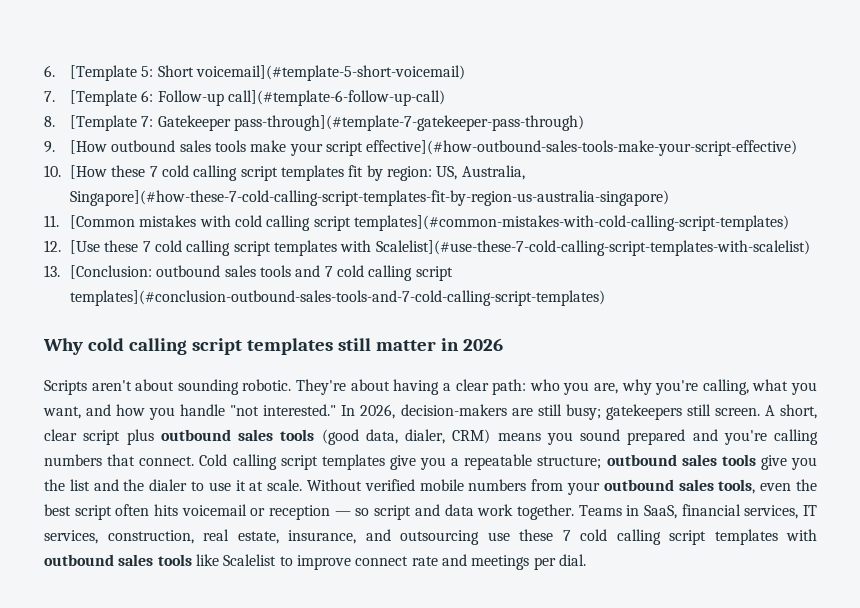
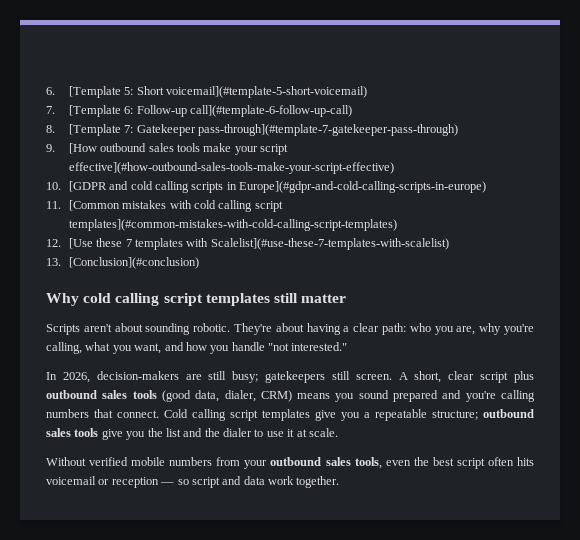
[70,165,525,181] [70,190,670,206] [How these 7 cold calling script templates fit by region: US, Australia, Singapore](#how-these-7-cold-calling-script-templates-fit-by-region-us-australia-singapore) -> [68,181,487,193] [GDPR and cold calling scripts in Europe](#gdpr-and-cold-calling-scripts-in-europe)
[155,240,810,256] cold calling script templates with Scalelist](#use-these-7-cold-calling-script-templates-with-scalelist) -> [135,238,449,250] templates with Scalelist](#use-these-7-templates-with-scalelist)
[70,265,453,281] [70,290,606,306] [Conclusion: outbound sales tools and 7 cold calling script templates](#conclusion-outbound-sales-tools-and-7-cold-calling-script-templates) -> [68,257,199,269] [Conclusion](#conclusion)
[440,338,503,351] in 2026 -> (347, 298) none
(337, 410) none -> (348, 346) //
(303, 485) none -> (338, 432) //
[578,504,818,519] [44,529,817,545] [44,554,586,570] Teams in SaaS, financial services, IT services, construction, real estate, insurance, and outsourcing use these 7 cold calling script templates with outbound sales tools like Scalelist to improve connect rate and meetings per dial. -> (340, 482) none

